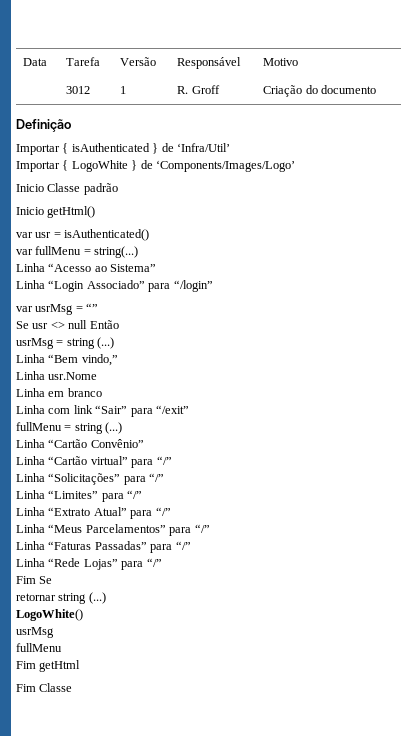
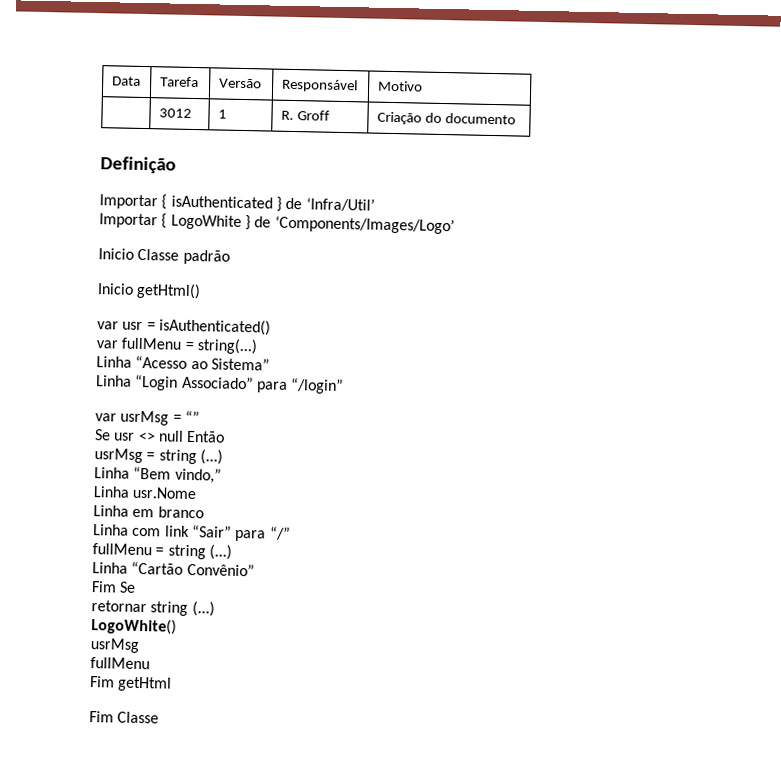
[155,405,189,414] “/exit” -> [269,526,291,541] “/”
[16,456,172,468] [16,473,165,485] [16,490,143,502] [16,507,171,519] [16,524,210,536] [16,541,191,553] [16,558,162,570] // Linha “Cartão virtual” para “/” // Linha “Solicitações” para “/” // Linha “Limites” para “/” // Linha “Extrato Atual” para “/” // Linha “Meus Parcelamentos” para “/” // Linha “Faturas Passadas” para “/” // Linha “Rede Lojas” para “/” -> (255, 569) none

